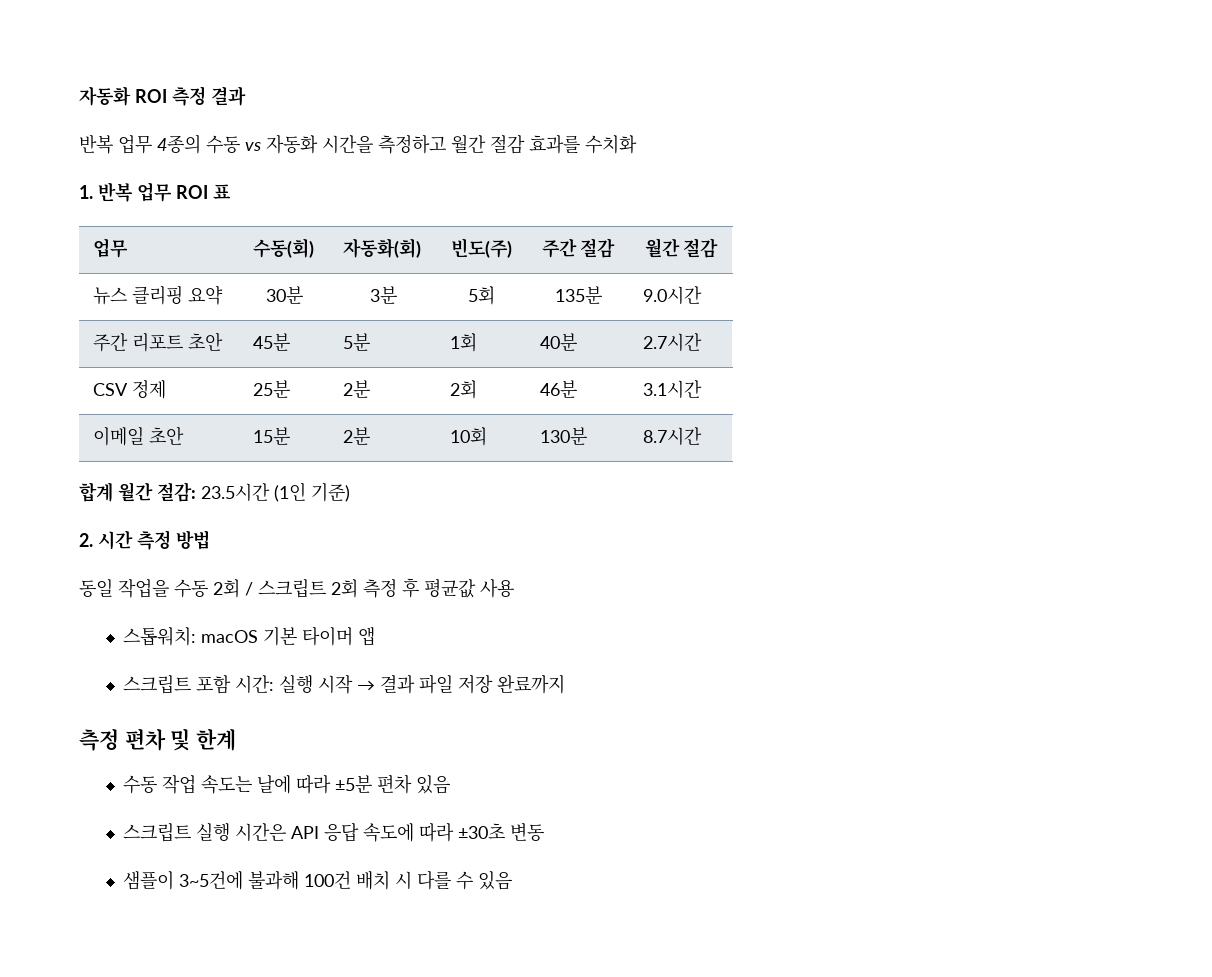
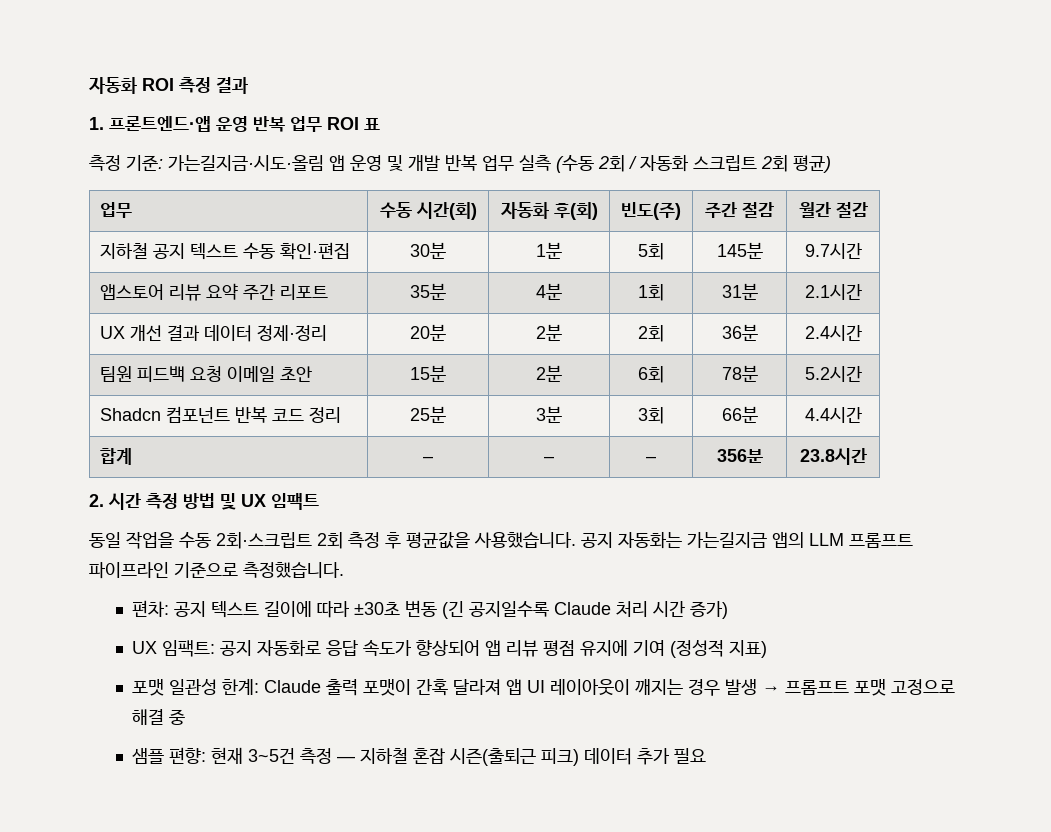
[79,134,637,154] // 반복 업무 4종의 수동 vs 자동화 시간을 측정하고 월간 절감 효과를 수치화 -> (248, 85) none
(93, 192) none -> [109,116,248,132] 프론트엔드·앱 운영
[92,238,128,258] [252,238,314,258] [342,238,421,258] // 업무 | 수동(회) | 자동화(회) -> [89,154,831,173] [100,202,133,218] [379,202,477,220] [499,202,598,220] // 측정 기준: 가는길지금·시도·올림 앱 운영 및 개발 반복 업무 실측 (수동 2회 / 자동화 스크립트 2회 평균) // 업무 | 수동 시간(회) | 자동화 후(회)
[92,285,223,305] 뉴스 클리핑 요약 -> [100,242,351,260] 지하철 공지 텍스트 수동 확인·편집
[369,286,397,304] 3분 -> [536,242,562,259] 1분
[554,286,602,304] [642,286,702,304] [92,332,223,352] [252,333,290,351] [342,333,370,351] [449,333,477,352] [539,333,577,351] [642,333,702,351] [92,380,166,399] [252,380,290,398] [342,380,370,398] [449,380,477,399] [539,380,577,398] [642,380,702,398] [92,426,184,446] [252,427,290,445] [342,427,370,445] [449,427,487,446] [539,427,587,445] [642,427,702,445] [79,482,350,502] 135분 | 9.0시간 // 주간 리포트 초안 | 45분 | 5분 | 1회 | 40분 | 2.7시간 // CSV 정제 | 25분 | 2분 | 2회 | 46분 | 3.1시간 // 이메일 초안 | 15분 | 2분 | 10회 | 130분 | 8.7시간 // 합계 월간 절감: 23.5시간 (1인 기준) -> [716,242,763,259] [804,243,862,259] [100,283,329,301] [410,283,446,300] [536,283,562,300] [638,284,664,301] [721,283,758,300] [804,284,862,300] [100,325,328,342] [410,324,446,341] [536,324,562,341] [638,325,664,342] [721,324,758,341] [804,325,862,341] [100,366,313,382] [410,365,446,382] [536,365,562,382] [638,366,664,383] [721,365,758,382] [804,366,862,382] [100,406,342,423] [410,406,446,423] [536,406,562,423] [638,407,664,424] [721,406,758,423] [804,407,862,423] [100,448,133,465] [423,456,433,462] [544,456,554,462] [646,456,656,462] [716,449,763,463] [799,448,867,465] 145분 | 9.7시간 // 앱스토어 리뷰 요약 주간 리포트 | 35분 | 4분 | 1회 | 31분 | 2.1시간 // UX 개선 결과 데이터 정제·정리 | 20분 | 2분 | 2회 | 36분 | 2.4시간 // 팀원 피드백 요청 이메일 초안 | 15분 | 2분 | 6회 | 78분 | 5.2시간 // Shadcn 컴포넌트 반복 코드 정리 | 25분 | 3분 | 3회 | 66분 | 4.4시간 // 합계 | – | – | – | 356분 | 23.8시간
(210, 540) none -> [220,493,319,510] 및 UX 임팩트
[213,578,514,598] [123,626,376,646] [123,674,566,694] [79,728,237,751] [123,774,451,794] [123,822,545,842] [123,870,513,890] 2회 / 스크립트 2회 측정 후 평균값 사용 // 스톱워치: macOS 기본 타이머 앱 // 스크립트 포함 시간: 실행 시작 → 결과 파일 저장 완료까지 // 측정 편차 및 한계 // 수동 작업 속도는 날에 따라 ±5분 편차 있음 // 스크립트 실행 시간은 API 응답 속도에 따라 ±30초 변동 // 샘플이 3~5건에 불과해 100건 배치 시 다를 수 있음 -> [216,531,913,549] [89,562,344,579] [132,600,729,619] [132,639,768,658] [132,678,956,696] [132,709,186,725] [132,747,707,766] 2회·스크립트 2회 측정 후 평균값을 사용했습니다. 공지 자동화는 가는길지금 앱의 LLM 프롬프트 파이프라인 기준으로 측정했습니다. // 편차: 공지 텍스트 길이에 따라 ±30초 변동 (긴 공지일수록 Claude 처리 시간 증가) // UX 임팩트: 공지 자동화로 응답 속도가 향상되어 앱 리뷰 평점 유지에 기여 (정성적 지표) // 포맷 일관성 한계: Claude 출력 포맷이 간혹 달라져 앱 UI 레이아웃이 깨지는 경우 발생 → 프롬프트 포맷 고정으로 해결 중 // 샘플 편향: 현재 3~5건 측정 — 지하철 혼잡 시즌(출퇴근 피크) 데이터 추가 필요

